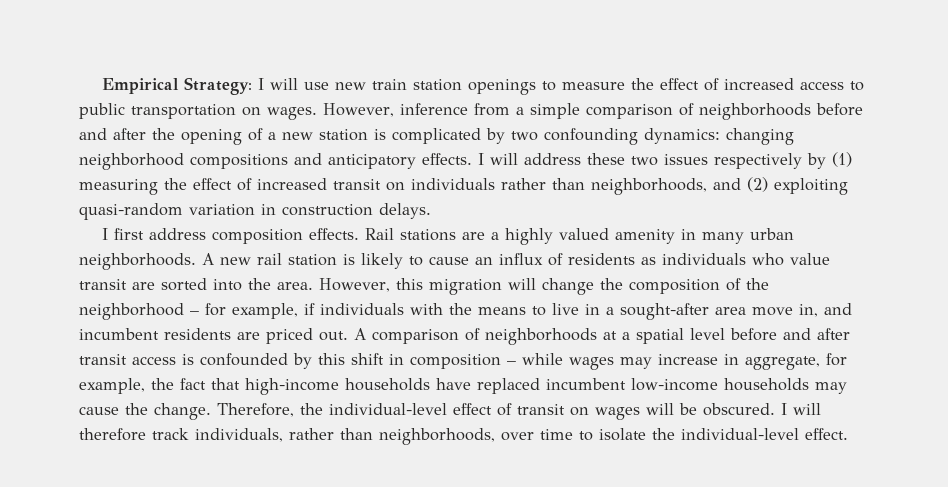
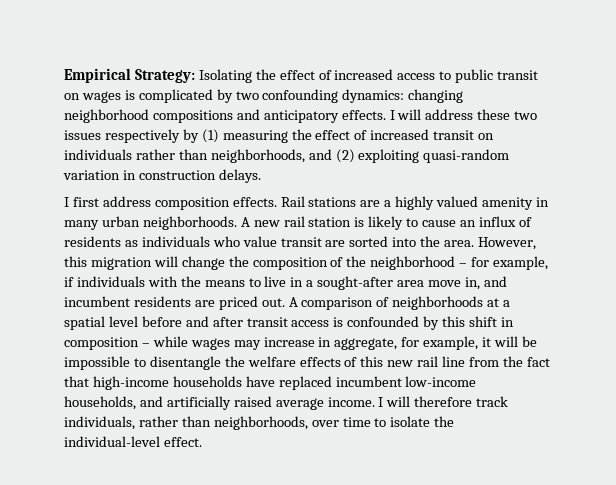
[258,78,626,95] I will use new train station openings to measure -> [198,69,252,83] Isolating
[131,103,863,120] [79,128,368,145] transportation on wages. However, inference from a simple comparison of neighborhoods before and after the opening of a new station -> [497,70,539,80] [64,91,121,103] transit on wages
(145, 386) none -> [482,336,537,347] [64,356,500,370] it will be impossible to disentangle the welfare effects of this new rail line from
[724,378,847,394] [79,403,775,420] households may cause the change. Therefore, the individual-level effect of transit on wages will be obscured. -> [64,396,375,410] households, and artificially raised average income.

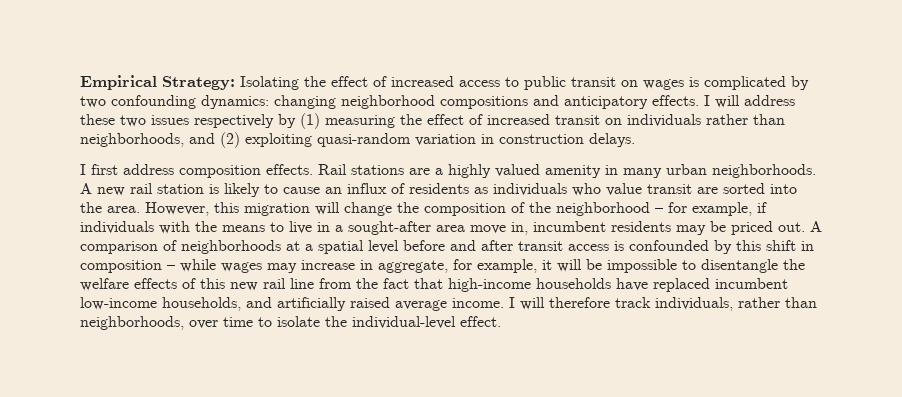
[483,276,507,287] and -> (528, 228) none
[194,300,215,307] are -> [676,221,726,235] may be

